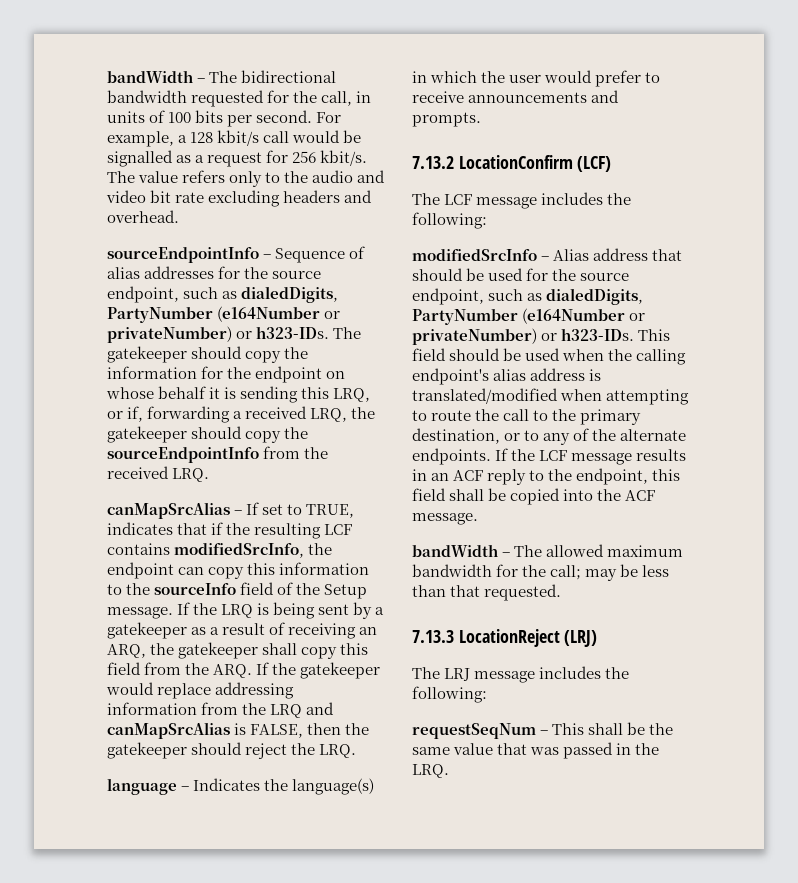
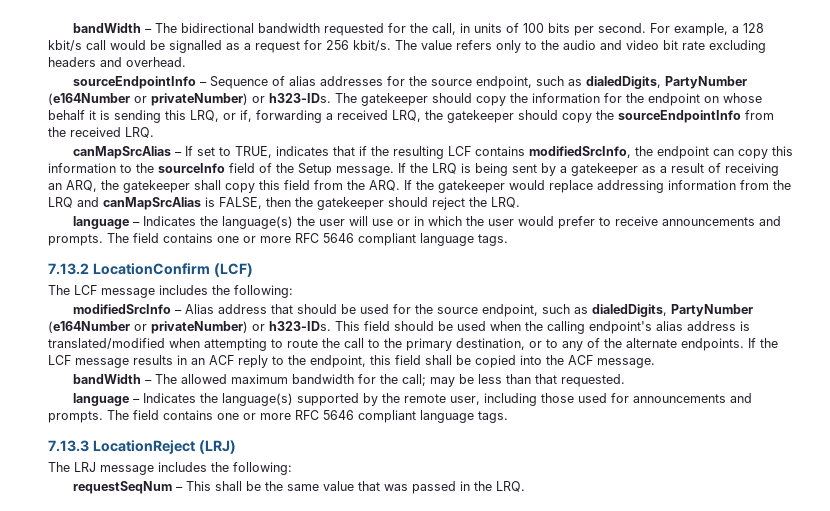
(375, 786) none -> [296,216,410,226] the user will use or
(481, 119) none -> [107,233,508,246] The field contains one or more RFC 5646 compliant language tags.
(562, 592) none -> [72,393,752,406] [48,410,508,423] // language – Indicates the language(s) supported by the remote user, including those used for announcements and prompts. The field contains one or more RFC 5646 compliant language tags.

